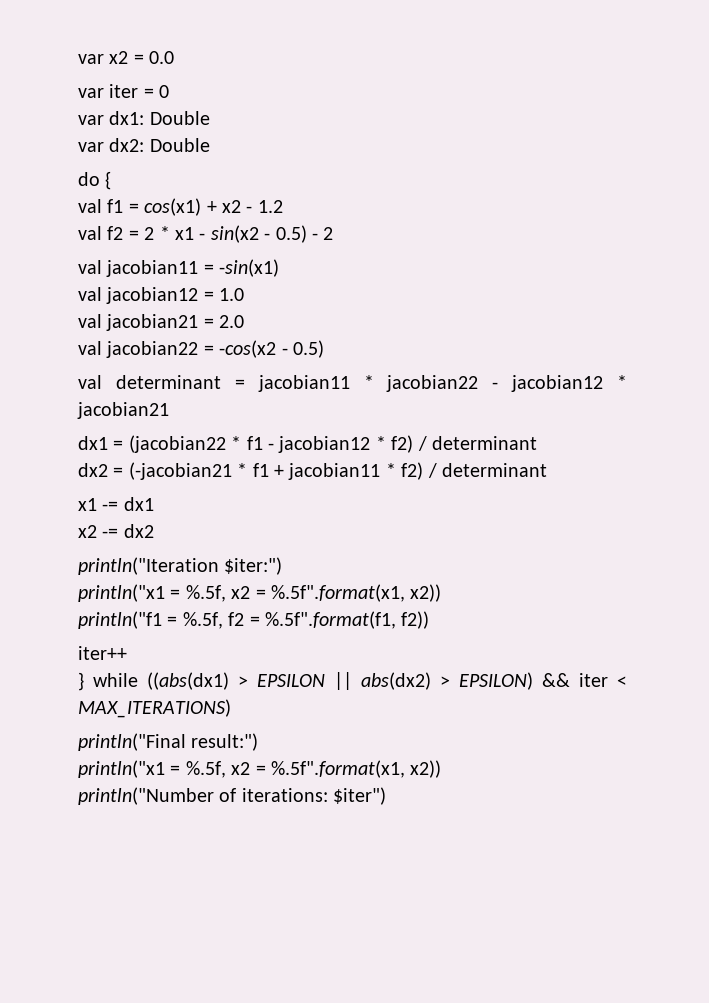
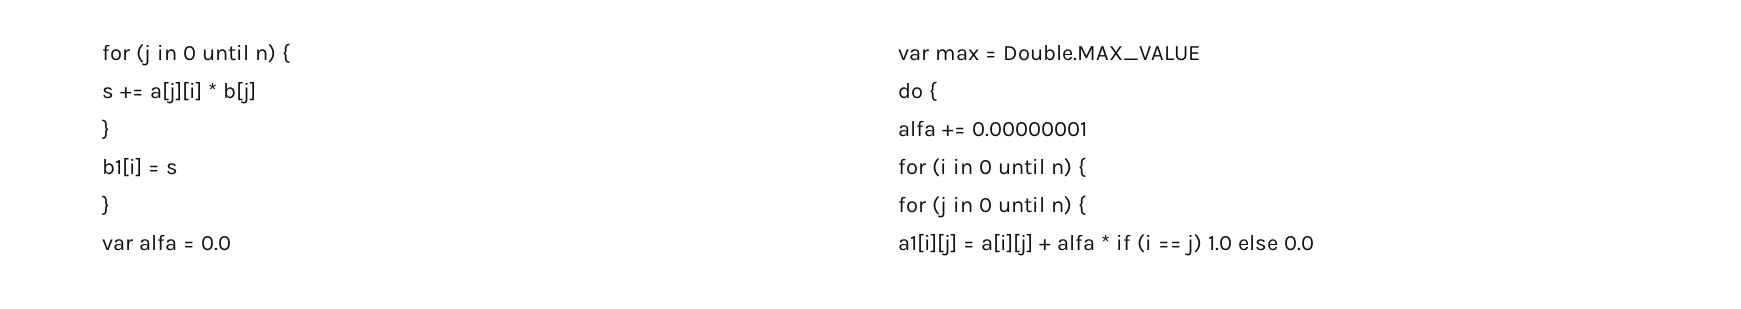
[78,51,175,64] [78,84,170,98] [78,111,210,125] [78,138,210,152] [78,171,112,190] [78,198,283,216] [78,225,334,243] [78,259,280,277] [78,287,245,304] [78,314,245,331] [78,340,324,358] [78,375,627,392] [77,402,169,419] [78,435,537,453] [78,462,547,480] [78,497,154,511] [78,524,154,538] [78,557,283,575] [78,584,442,602] [78,611,430,629] [78,646,127,660] [78,672,627,691] [78,699,231,718] [78,733,259,751] [78,760,442,778] [78,787,387,805] var x2 = 0.0 // var iter = 0 // var dx1: Double // var dx2: Double // do { // val f1 = cos(x1) + x2 - 1.2 // val f2 = 2 * x1 - sin(x2 - 0.5) - 2 // val jacobian11 = -sin(x1) // val jacobian12 = 1.0 // val jacobian21 = 2.0 // val jacobian22 = -cos(x2 - 0.5) // val determinant = jacobian11 * jacobian22 - jacobian12 * jacobian21 // dx1 = (jacobian22 * f1 - jacobian12 * f2) / determinant // dx2 = (-jacobian21 * f1 + jacobian11 * f2) / determinant // x1 -= dx1 // x2 -= dx2 // println("Iteration $iter:") // println("x1 = %.5f, x2 = %.5f".format(x1, x2)) // println("f1 = %.5f, f2 = %.5f".format(f1, f2)) // iter++ // } while ((abs(dx1) > EPSILON || abs(dx2) > EPSILON) && iter < MAX_ITERATIONS) // println("Final result:") // println("x1 = %.5f, x2 = %.5f".format(x1, x2)) // println("Number of iterations: $iter") -> [102,43,290,66] [102,81,256,104] [102,119,110,140] [102,157,178,177] [102,195,110,216] [102,234,231,251] [898,45,1200,61] [898,81,937,102] [898,120,1087,137] [898,157,1086,178] [898,195,1086,218] [898,233,1315,256] for (j in 0 until n) { // s += a[j][i] * b[j] // } // b1[i] = s // } // var alfa = 0.0 // var max = Double.MAX_VALUE // do { // alfa += 0.00000001 // for (i in 0 until n) { // for (j in 0 until n) { // a1[i][j] = a[i][j] + alfa * if (i == j) 1.0 else 0.0

